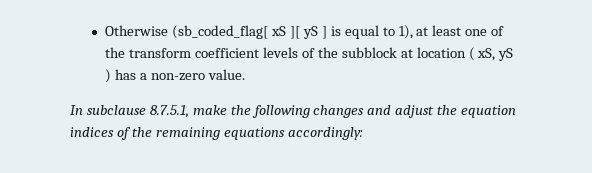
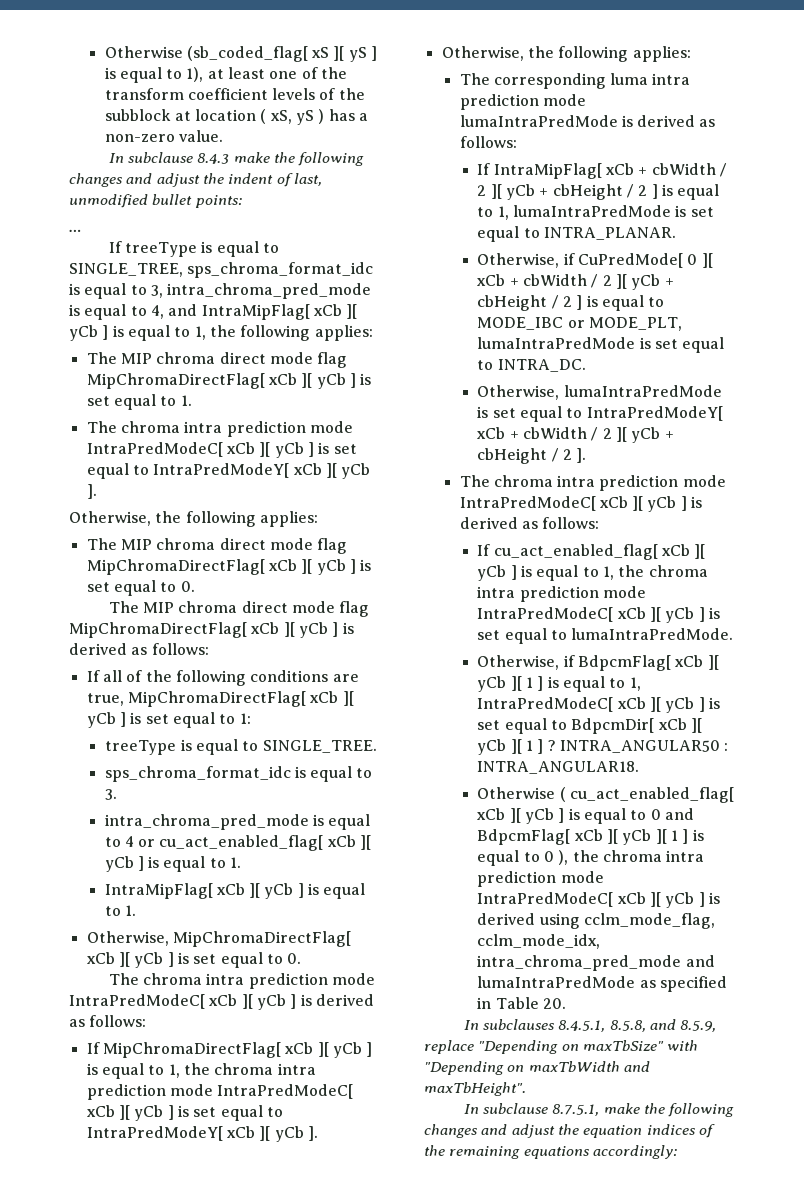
(245, 74) none -> [108,152,365,166] [69,173,322,187] [69,194,242,208] [69,229,81,232] [108,241,280,257] [69,262,374,278] [69,283,372,299] [69,304,358,320] [69,325,373,341] [86,352,348,368] [86,373,372,389] [86,394,192,410] [86,421,353,437] [86,442,357,458] [86,463,371,479] [86,484,97,499] [69,511,318,527] [86,538,348,554] [86,559,372,575] [86,580,195,596] [108,601,370,617] [69,622,354,638] [69,643,209,655] [86,670,359,686] [86,691,354,707] [86,712,251,728] [104,739,377,755] [104,766,373,782] [104,789,117,800] [104,814,371,830] [104,835,372,851] [104,856,242,872] [104,883,366,899] [104,905,136,916] [86,931,351,947] [86,952,302,968] [108,973,376,989] [69,994,374,1010] [69,1015,147,1027] [86,1042,373,1058] [86,1063,316,1079] [86,1084,354,1100] [86,1105,283,1121] [86,1126,318,1142] [441,46,691,62] [459,73,691,89] [459,94,586,110] [459,115,716,127] [459,136,517,148] [477,163,727,179] [477,184,720,200] [477,205,714,220] [477,226,677,242] [477,253,713,268] [477,274,674,290] [477,295,665,311] [477,317,683,331] [477,337,725,353] [477,359,586,372] [477,385,722,400] [477,406,723,422] [477,427,674,443] [477,448,587,464] [459,475,726,491] [459,496,703,512] [459,517,600,529] [477,544,706,560] [477,565,708,581] [477,586,647,602] [477,607,720,623] [477,628,734,644] [477,655,719,671] [477,676,641,692] [477,697,720,713] [477,718,702,734] [477,739,729,755] [477,761,640,774] [477,787,735,803] [477,808,694,824] [477,829,704,845] [477,850,705,866] [477,871,604,887] [477,892,720,908] [477,913,716,929] [477,934,601,949] [477,955,715,971] [477,976,728,992] [477,997,567,1009] [463,1019,717,1032] [424,1040,699,1054] [424,1061,650,1075] [424,1082,526,1096] // In subclause 8.4.3 make the following changes and adjust the indent of last, unmodified bullet points: // … // If treeType is equal to SINGLE_TREE, sps_chroma_format_idc is equal to 3, intra_chroma_pred_mode is equal to 4, and IntraMipFlag[ xCb ][ yCb ] is equal to 1, the following applies: // The MIP chroma direct mode flag MipChromaDirectFlag[ xCb ][ yCb ] is set equal to 1. // The chroma intra prediction mode IntraPredModeC[ xCb ][ yCb ] is set equal to IntraPredModeY[ xCb ][ yCb ]. // Otherwise, the following applies: // The MIP chroma direct mode flag MipChromaDirectFlag[ xCb ][ yCb ] is set equal to 0. // The MIP chroma direct mode flag MipChromaDirectFlag[ xCb ][ yCb ] is derived as follows: // If all of the following conditions are true, MipChromaDirectFlag[ xCb ][ yCb ] is set equal to 1: // treeType is equal to SINGLE_TREE. // sps_chroma_format_idc is equal to 3. // intra_chroma_pred_mode is equal to 4 or cu_act_enabled_flag[ xCb ][ yCb ] is equal to 1. // IntraMipFlag[ xCb ][ yCb ] is equal to 1. // Otherwise, MipChromaDirectFlag[ xCb ][ yCb ] is set equal to 0. // The chroma intra prediction mode IntraPredModeC[ xCb ][ yCb ] is derived as follows: // If MipChromaDirectFlag[ xCb ][ yCb ] is equal to 1, the chroma intra prediction mode IntraPredModeC[ xCb ][ yCb ] is set equal to IntraPredModeY[ xCb ][ yCb ]. // Otherwise, the following applies: // The corresponding luma intra prediction mode lumaIntraPredMode is derived as follows: // If IntraMipFlag[ xCb + cbWidth / 2 ][ yCb + cbHeight / 2 ] is equal to 1, lumaIntraPredMode is set equal to INTRA_PLANAR. // Otherwise, if CuPredMode[ 0 ][ xCb + cbWidth / 2 ][ yCb + cbHeight / 2 ] is equal to MODE_IBC or MODE_PLT, lumaIntraPredMode is set equal to INTRA_DC. // Otherwise, lumaIntraPredMode is set equal to IntraPredModeY[ xCb + cbWidth / 2 ][ yCb + cbHeight / 2 ]. // The chroma intra prediction mode IntraPredModeC[ xCb ][ yCb ] is derived as follows: // If cu_act_enabled_flag[ xCb ][ yCb ] is equal to 1, the chroma intra prediction mode IntraPredModeC[ xCb ][ yCb ] is set equal to lumaIntraPredMode. // Otherwise, if BdpcmFlag[ xCb ][ yCb ][ 1 ] is equal to 1, IntraPredModeC[ xCb ][ yCb ] is set equal to BdpcmDir[ xCb ][ yCb ][ 1 ] ? INTRA_ANGULAR50 : INTRA_ANGULAR18. // Otherwise ( cu_act_enabled_flag[ xCb ][ yCb ] is equal to 0 and BdpcmFlag[ xCb ][ yCb ][ 1 ] is equal to 0 ), the chroma intra prediction mode IntraPredModeC[ xCb ][ yCb ] is derived using cclm_mode_flag, cclm_mode_idx, intra_chroma_pred_mode and lumaIntraPredMode as specified in Table 20. // In subclauses 8.4.5.1, 8.5.8, and 8.5.9, replace "Depending on maxTbSize" with "Depending on maxTbWidth and maxTbHeight".

